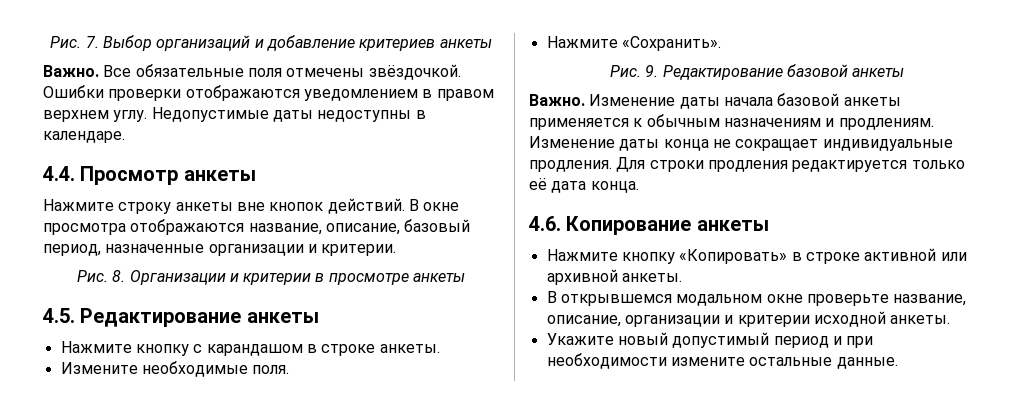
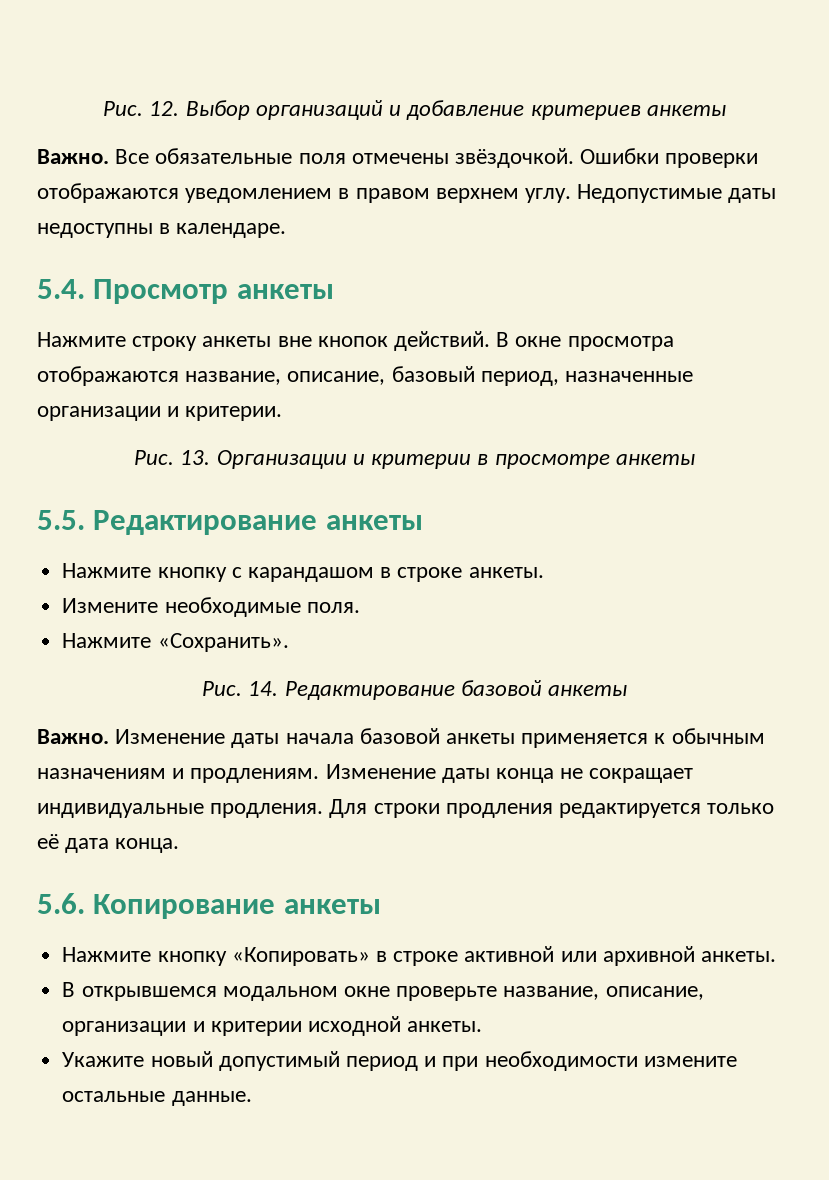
[50,36,99,48] Рис. 7. -> [103,101,180,116] Рис. 12.
[43,166,75,181] 4.4. -> [37,279,85,299] 5.4.
[112,270,126,282] 8. -> [180,450,211,465] 13.
[43,308,75,323] 4.5. -> [37,510,85,530] 5.5.
[645,65,659,77] 9. -> [248,681,279,696] 14.
[529,216,561,231] 4.6. -> [37,893,85,914] 5.6.

